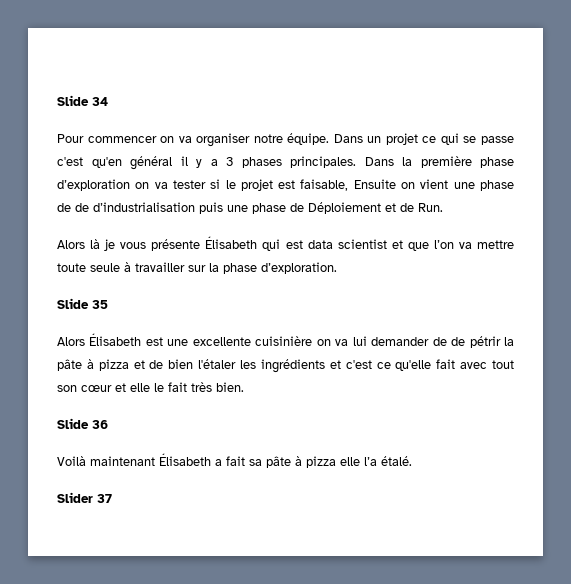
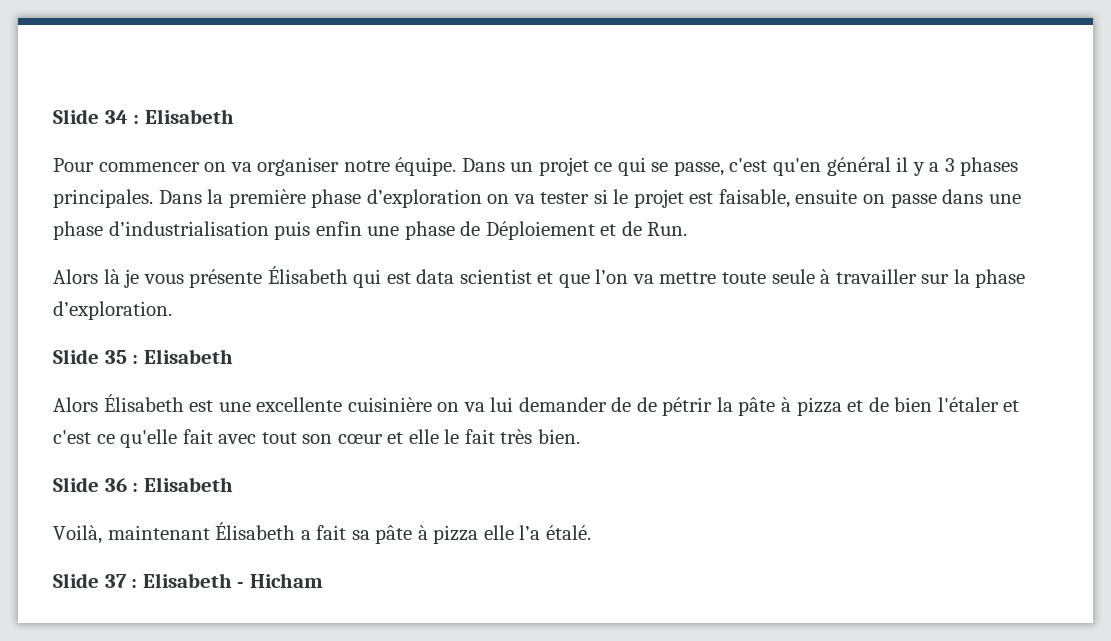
(108, 101) none -> [133,109,234,124] : Elisabeth
[481,136,515,145] passe -> [673,161,724,176] passe,
[353,179,515,191] [57,203,89,212] Ensuite on vient une phase de de -> [795,189,1021,208] [53,221,103,240] ensuite on passe dans une phase
(223, 208) none -> [315,221,362,236] enfin
(108, 304) none -> [132,349,233,364] : Elisabeth
[240,359,325,373] les ingrédients -> (999, 404) none
[57,456,86,466] // Voilà -> [132,477,233,492] [53,525,102,544] : Elisabeth // Voilà,
[57,492,112,503] Slider 37 -> [53,573,323,588] Slide 37 : Elisabeth - Hicham

